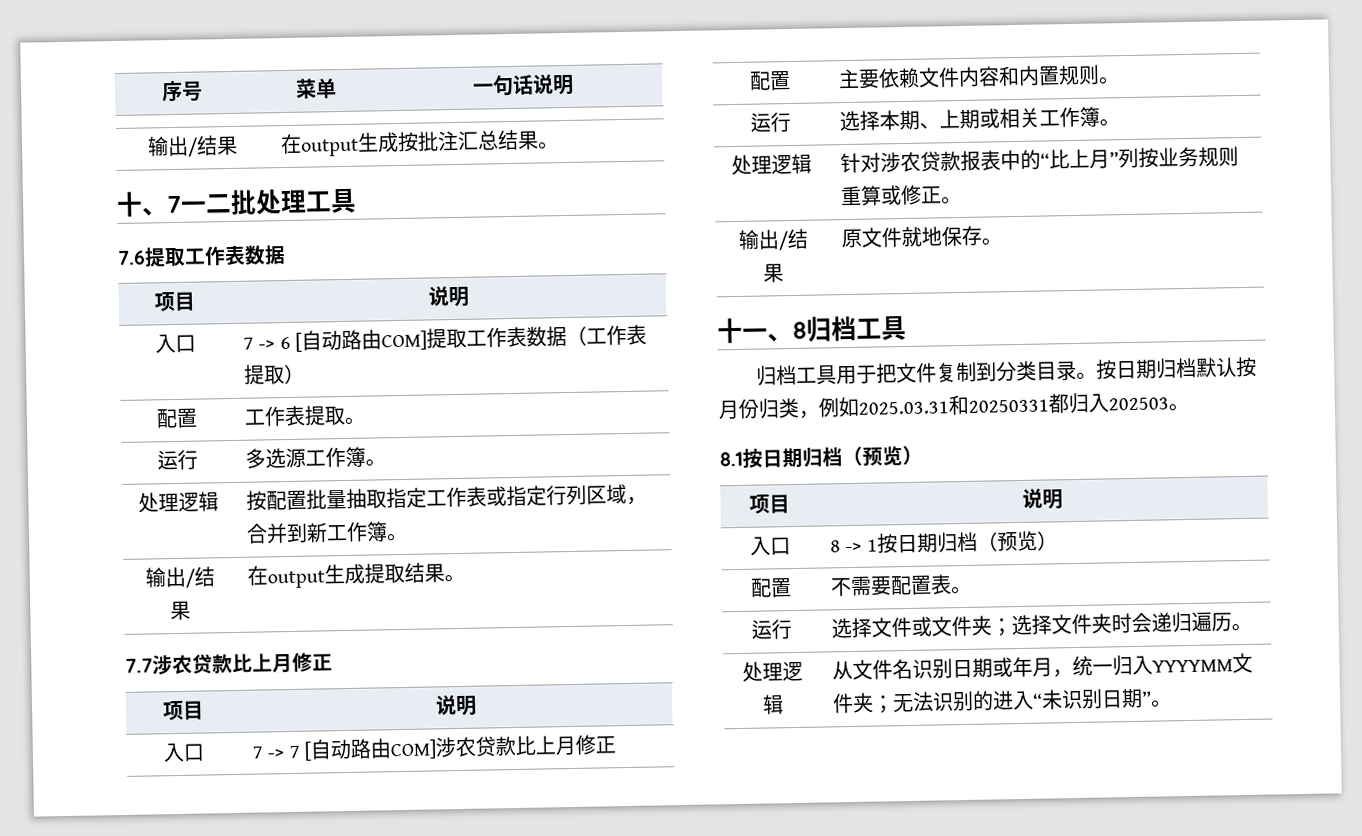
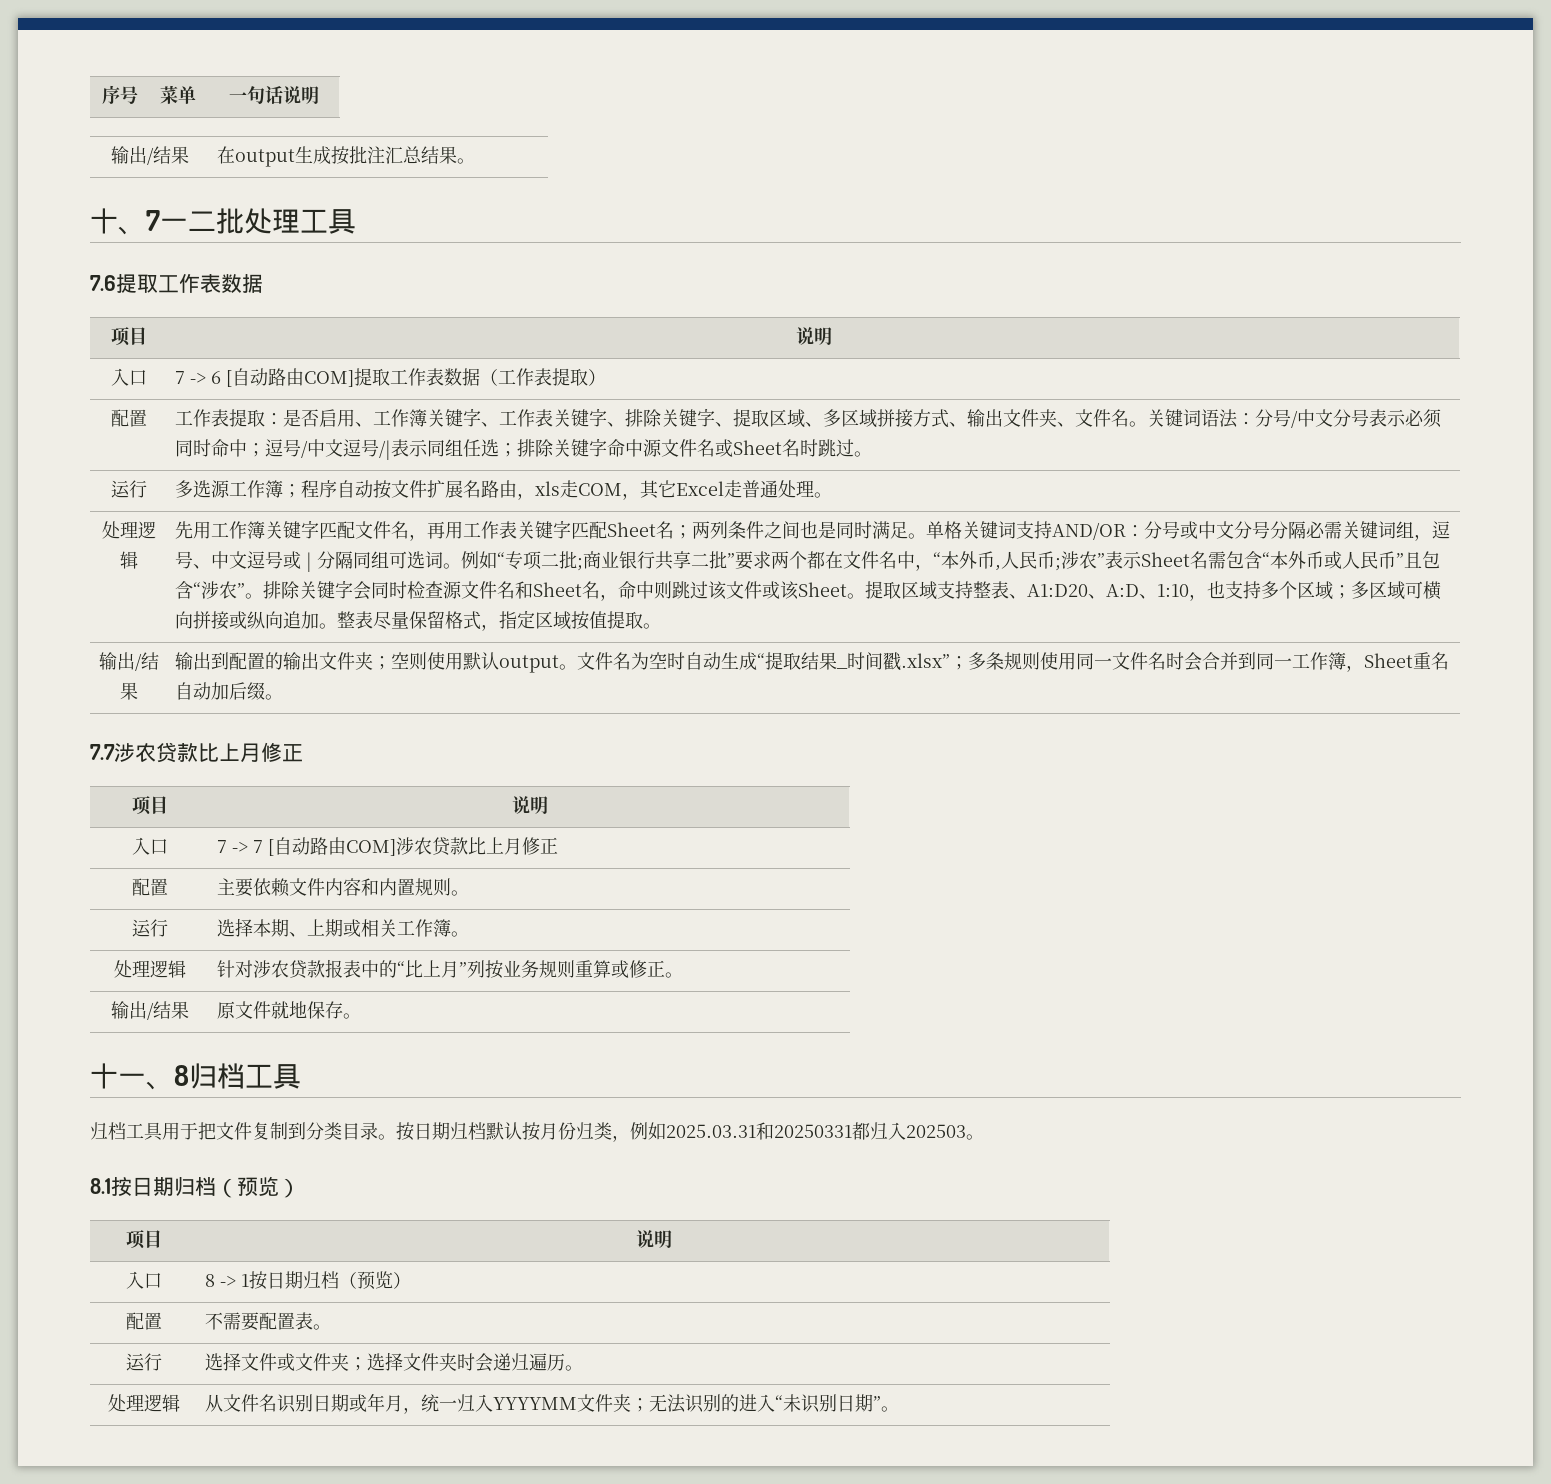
(346, 415) none -> [264,408,1442,428] [174,438,854,460] ：是否启用、工作簿关键字、工作表关键字、排除关键字、提取区域、多区域拼接方式、输出文件夹、文件名。关键词语法：分号/中文分号表示必须同时命中；逗号/中文逗号/|表示同组任选；排除关键字命中源文件名或Sheet名时跳过
[364,458,386,467] [138,491,219,513] [245,483,647,511] [245,521,408,544] [144,566,215,588] [170,600,191,621] [246,562,445,589] 。 // 处理逻辑 | 按配置批量抽取指定工作表或指定行列区域，合并到新工作簿。 // 输出/结果 | 在output生成提取结果 -> [282,480,832,500] [102,521,156,539] [120,551,138,569] [174,520,1450,541] [174,551,1440,572] [174,580,1441,601] [174,610,661,631] [99,652,159,671] [120,682,138,700] [174,652,1449,673] [174,682,265,700] ；程序自动按文件扩展名路由，xls走COM，其它Excel走普通处理。 // 处理逻辑 | 先用工作簿关键字匹配文件名，再用工作表关键字匹配Sheet名；两列条件之间也是同时满足。单格关键词支持AND/OR：分号或中文分号分隔必需关键词组，逗号、中文逗号或 | 分隔同组可选词。例如“专项二批;商业银行共享二批”要求两个都在文件名中，“本外币,人民币;涉农”表示Sheet名需包含“本外币或人民币”且包含“涉农”。排除关键字会同时检查源文件名和Sheet名，命中则跳过该文件或该Sheet。提取区域支持整表、A1:D20、A:D、1:10，也支持多个区域；多区域可横向拼接或纵向追加。整表尽量保留格式，指定区域按值提取。 // 输出/结果 | 输出到配置的输出文件夹；空则使用默认output。文件名为空时自动生成“提取结果_时间戳.xlsx”；多条规则使用同一文件名时会合并到同一工作簿，Sheet重名自动加后缀

